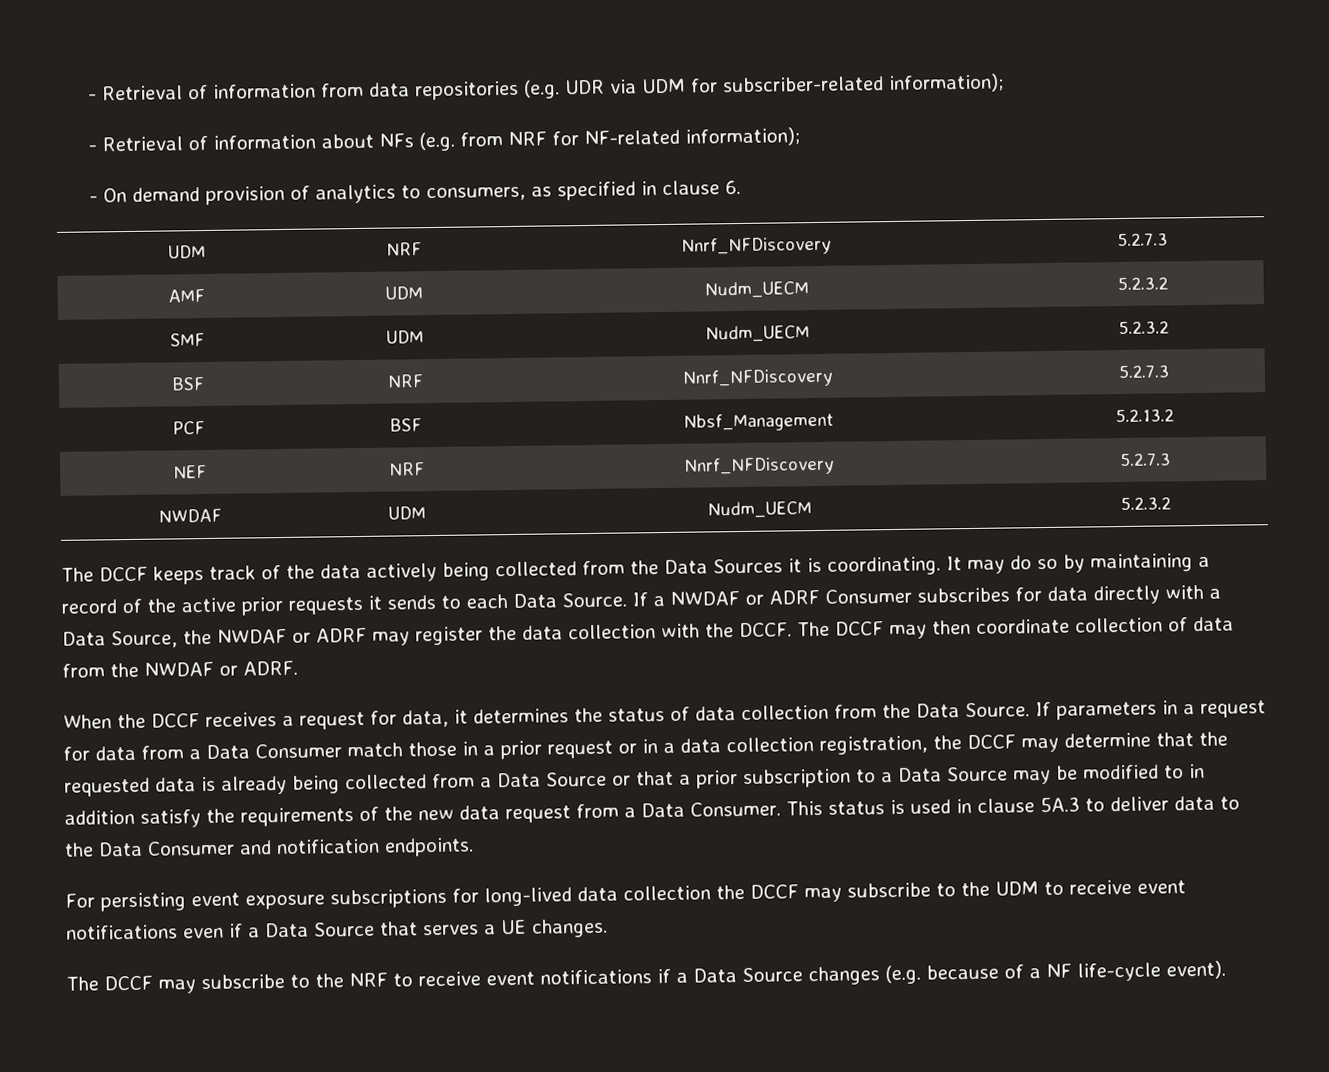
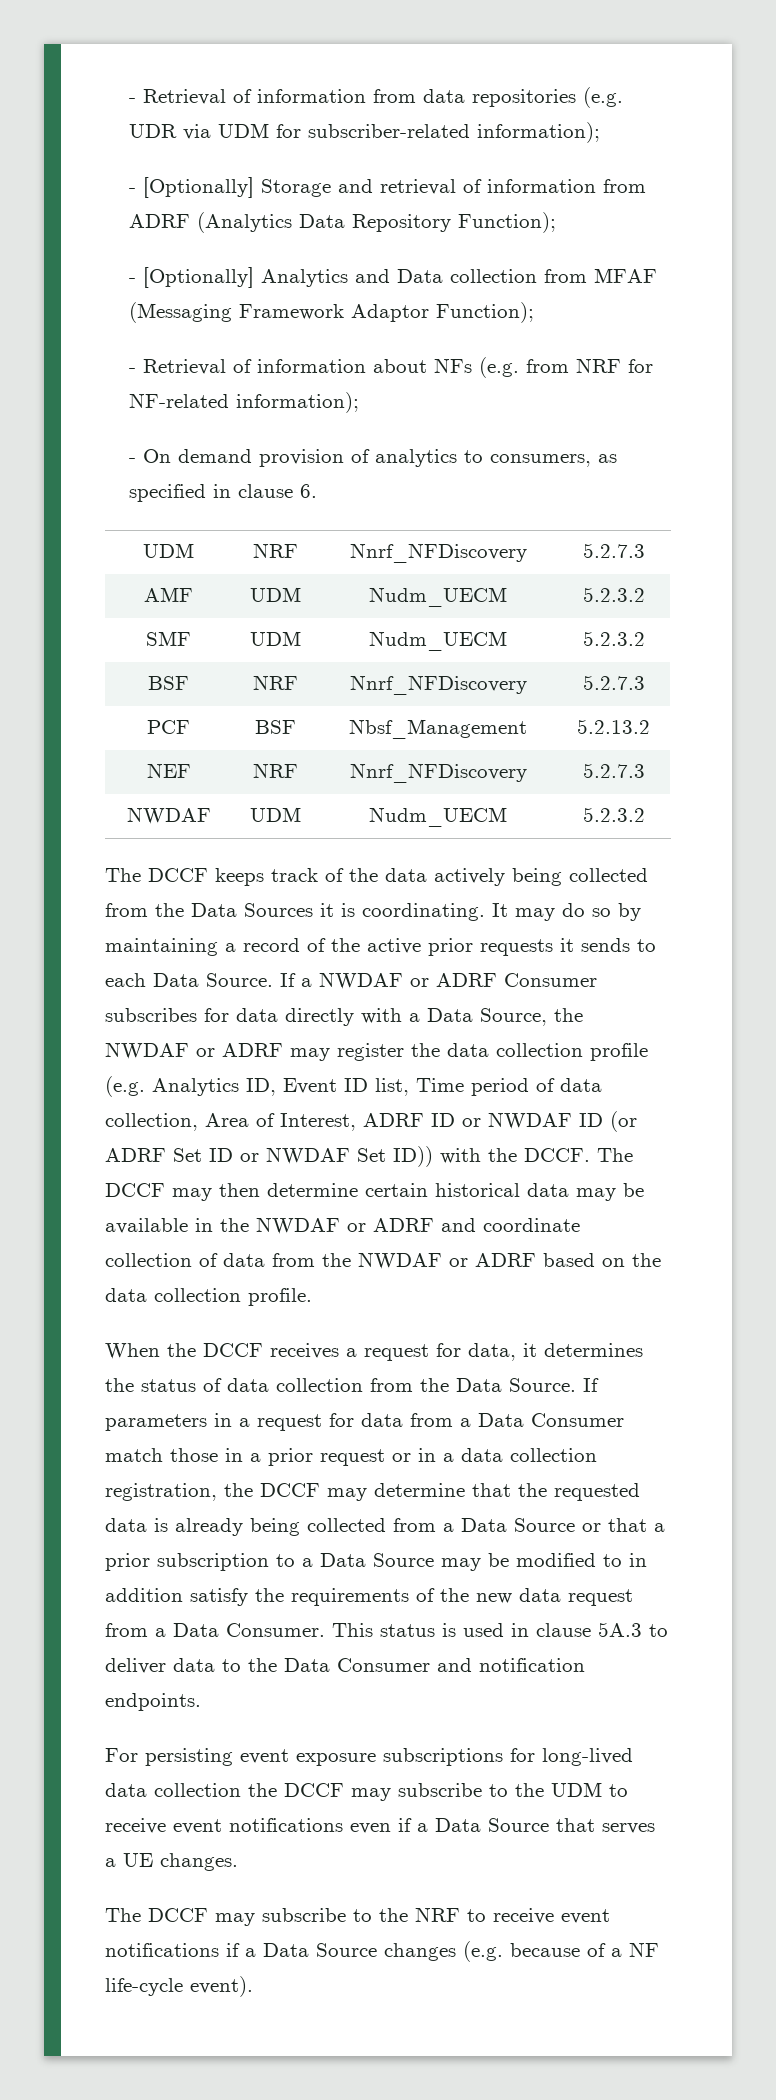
(1005, 83) none -> [129,177,647,198] [129,212,557,233] [129,267,658,288] [129,302,535,323] // - [Optionally] Storage and retrieval of information from ADRF (Analytics Data Repository Function); // - [Optionally] Analytics and Data collection from MFAF (Messaging Framework Adaptor Function);
(656, 632) none -> [590,1043,648,1061] [105,1076,602,1097] [105,1111,637,1132] [105,1146,433,1167] profile (e.g. Analytics ID, Event ID list, Time period of data collection, Area of Interest, ADRF ID or NWDAF ID (or ADRF Set ID or NWDAF Set ID))
(971, 627) none -> [267,1183,644,1201] [105,1217,476,1234] determine certain historical data may be available in the NWDAF or ADRF and
[243,660,298,676] ADRF. -> [475,1253,661,1267] [105,1288,312,1306] ADRF based on the data collection profile.

